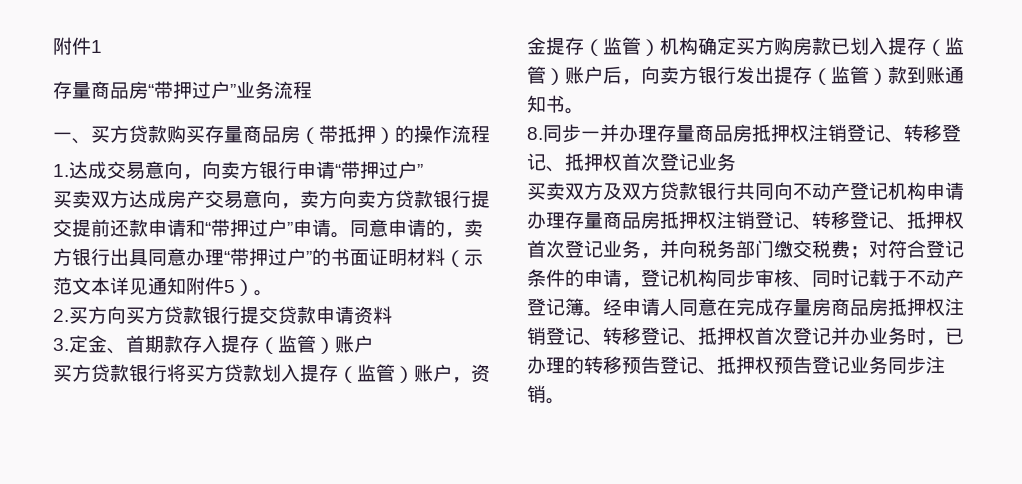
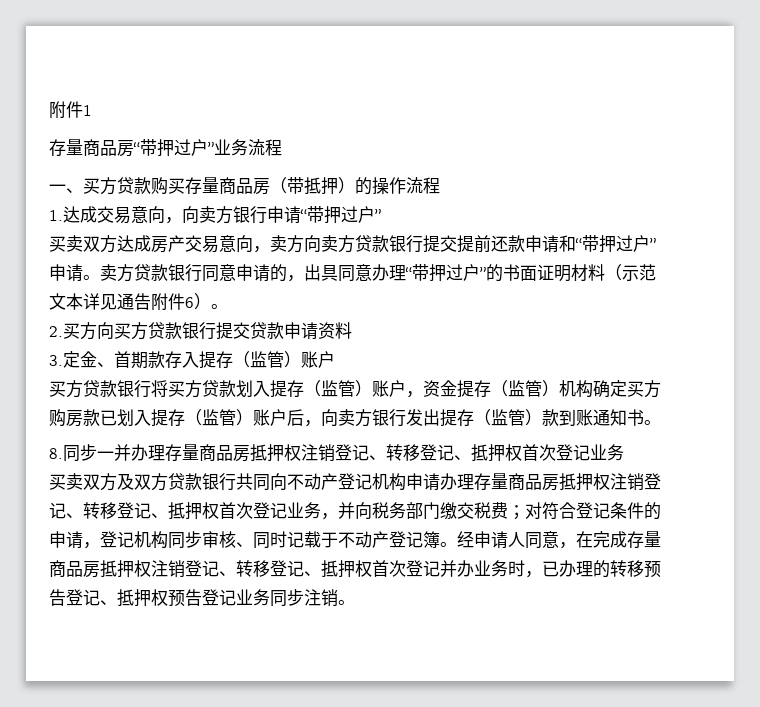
(350, 235) none -> [100,264,202,282] 卖方贷款银行
[464,219,483,237] [53,248,110,266] 卖方银行 -> (304, 278) none
[167,277,235,295] 知附件5 -> [134,293,194,311] 告附件6
(717, 307) none -> [559,542,576,549] ，
[812,298,831,316] 房 -> (661, 539) none

